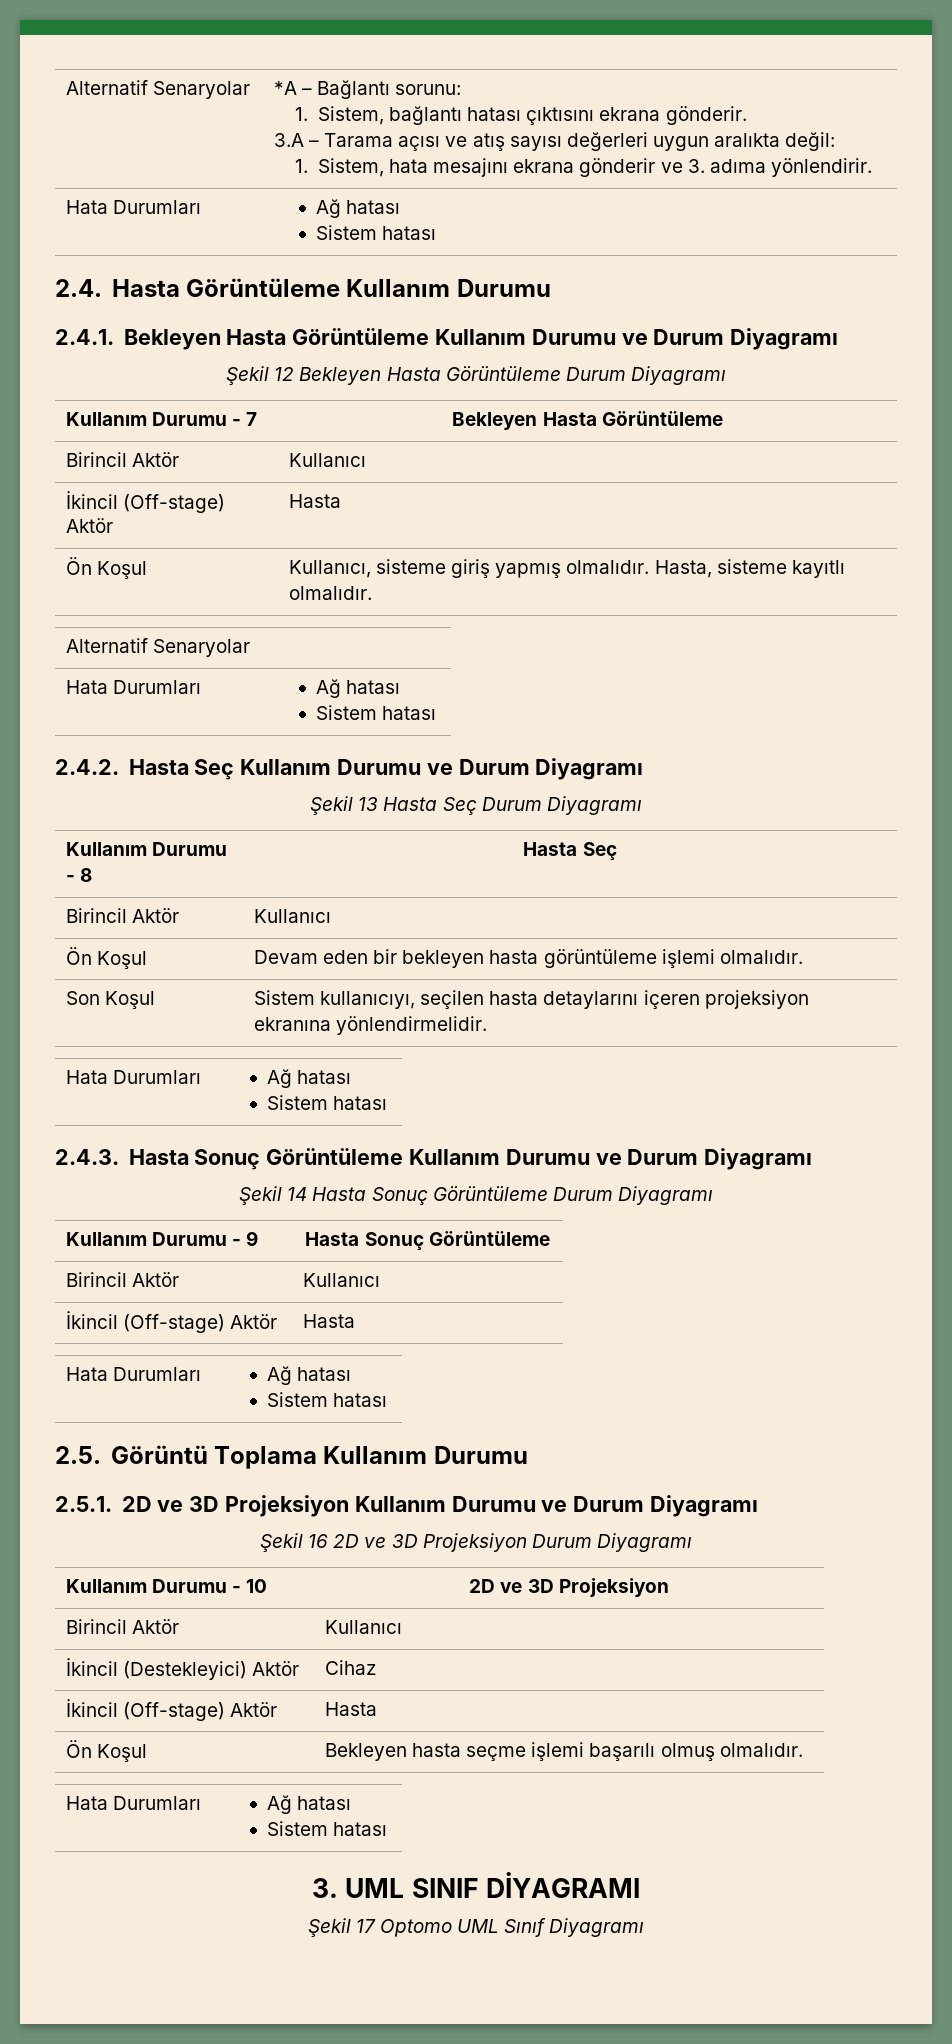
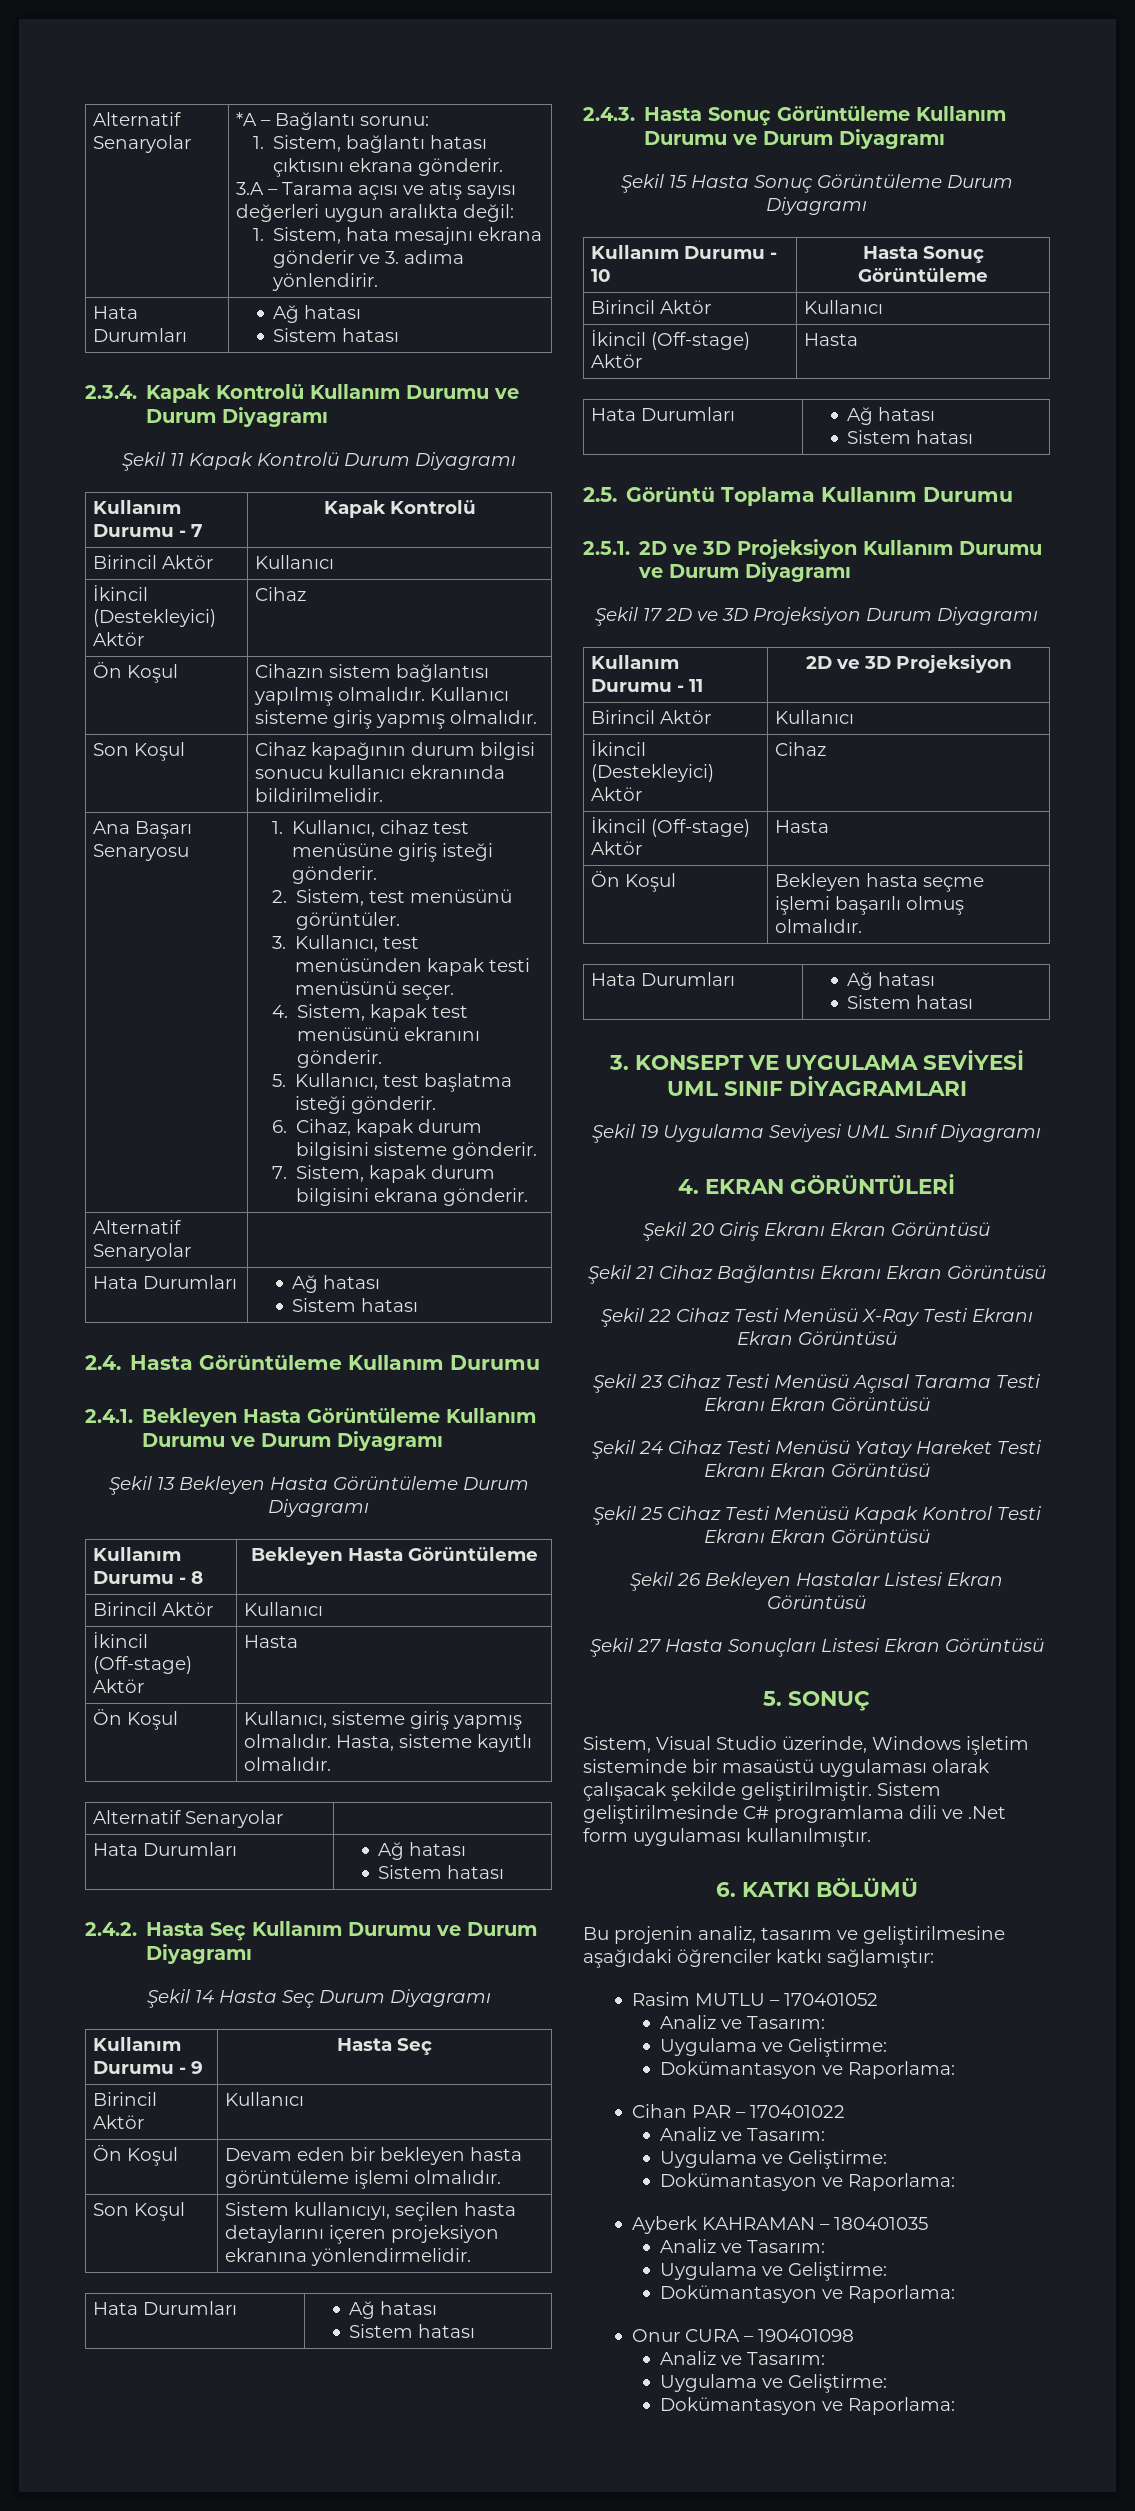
(437, 233) none -> [85,384,520,403] [146,407,329,427] [121,452,516,471] [92,500,181,514] [92,524,202,537] [323,500,476,518] [92,555,213,569] [254,555,334,569] [92,585,148,601] [92,609,216,627] [92,632,144,646] [254,587,306,601] [92,662,178,683] [254,664,489,682] [253,687,509,706] [254,710,537,729] [92,742,185,761] [254,742,535,760] [254,765,505,779] [254,788,383,802] [92,821,192,839] [92,844,189,861] [271,820,470,837] [292,843,494,862] [292,866,378,884] [271,889,513,906] [296,912,401,930] [271,935,420,952] [295,958,531,976] [295,981,455,1000] [271,1004,469,1022] [297,1027,481,1041] [297,1050,383,1068] [271,1073,513,1092] [295,1096,437,1114] [271,1119,483,1137] [296,1142,538,1160] [271,1165,496,1183] [296,1188,529,1206] [92,1220,181,1234] [92,1243,191,1261] [92,1275,237,1289] [292,1275,381,1293] [292,1298,419,1312] // 2.3.4. Kapak Kontrolü Kullanım Durumu ve Durum Diyagramı // Şekil 11 Kapak Kontrolü Durum Diyagramı // Kullanım Durumu - 7 | Kapak Kontrolü // Birincil Aktör | Kullanıcı // İkincil (Destekleyici) Aktör | Cihaz // Ön Koşul | Cihazın sistem bağlantısı yapılmış olmalıdır. Kullanıcı sisteme giriş yapmış olmalıdır. // Son Koşul | Cihaz kapağının durum bilgisi sonucu kullanıcı ekranında bildirilmelidir. // Ana Başarı Senaryosu | 1. Kullanıcı, cihaz test menüsüne giriş isteği gönderir. // 2. Sistem, test menüsünü görüntüler. // 3. Kullanıcı, test menüsünden kapak testi menüsünü seçer. // 4. Sistem, kapak test menüsünü ekranını gönderir. // 5. Kullanıcı, test başlatma isteği gönderir. // 6. Cihaz, kapak durum bilgisini sisteme gönderir. // 7. Sistem, kapak durum bilgisini ekrana gönderir. // Alternatif Senaryolar | // Hata Durumları | Ağ hatası // Sistem hatası
[274,367,295,381] 12 -> [156,1477,175,1490] 13
[246,412,258,426] 7 -> [190,1571,203,1584] 8
[358,797,379,811] 13 -> [194,1990,214,2003] 14
[80,868,93,882] 8 -> [190,2061,203,2074] 9
[287,1187,308,1201] 14 -> [668,175,687,188] 15
[246,1231,259,1246] 9 -> [590,269,611,282] 10
[308,1534,329,1548] 16 -> [643,608,662,621] 17
[246,1579,268,1593] 10 -> [688,679,703,692] 11
(339, 1888) none -> [634,1050,1024,1070] KONSEPT VE UYGULAMA SEVİYESİ
[485,1872,640,1898] [307,1918,452,1937] DİYAGRAMI // Şekil 17 Optomo -> [788,1076,967,1096] [592,1124,842,1143] DİYAGRAMLARI // Şekil 19 Uygulama Seviyesi
(645, 1927) none -> [678,1174,955,1194] [643,1222,990,1241] [587,1265,1046,1284] [600,1308,1033,1327] [736,1331,897,1345] [593,1374,1041,1393] [703,1397,930,1411] [592,1440,1042,1459] [703,1463,930,1477] [592,1506,1042,1525] [703,1529,930,1543] [630,1572,1003,1591] [767,1595,866,1609] [589,1638,1044,1657] [763,1691,870,1711] [583,1736,1029,1755] [583,1759,989,1777] [583,1782,941,1801] [583,1805,1006,1824] [583,1828,871,1847] [715,1878,918,1897] [583,1926,1005,1945] [583,1949,934,1968] [631,1992,878,2006] [659,2015,825,2029] [659,2038,887,2057] [659,2061,955,2079] [631,2104,845,2118] [659,2127,825,2141] [659,2150,887,2169] [659,2173,955,2191] [631,2216,928,2234] [659,2239,825,2253] [659,2262,887,2281] [659,2285,955,2303] [631,2329,854,2342] [659,2351,825,2365] [659,2374,887,2393] [659,2397,955,2415] // 4. EKRAN GÖRÜNTÜLERİ // Şekil 20 Giriş Ekranı Ekran Görüntüsü // Şekil 21 Cihaz Bağlantısı Ekranı Ekran Görüntüsü // Şekil 22 Cihaz Testi Menüsü X-Ray Testi Ekranı Ekran Görüntüsü // Şekil 23 Cihaz Testi Menüsü Açısal Tarama Testi Ekranı Ekran Görüntüsü // Şekil 24 Cihaz Testi Menüsü Yatay Hareket Testi Ekranı Ekran Görüntüsü // Şekil 25 Cihaz Testi Menüsü Kapak Kontrol Testi Ekranı Ekran Görüntüsü // Şekil 26 Bekleyen Hastalar Listesi Ekran Görüntüsü // Şekil 27 Hasta Sonuçları Listesi Ekran Görüntüsü // 5. SONUÇ // Sistem, Visual Studio üzerinde, Windows işletim sisteminde bir masaüstü uygulaması olarak çalışacak şekilde geliştirilmiştir. Sistem geliştirilmesinde C# programlama dili ve .Net form uygulaması kullanılmıştır. // 6. KATKI BÖLÜMÜ // Bu projenin analiz, tasarım ve geliştirilmesine aşağıdaki öğrenciler katkı sağlamıştır: // Rasim MUTLU – 170401052 // Analiz ve Tasarım: // Uygulama ve Geliştirme: // Dokümantasyon ve Raporlama: // Cihan PAR – 170401022 // Analiz ve Tasarım: // Uygulama ve Geliştirme: // Dokümantasyon ve Raporlama: // Ayberk KAHRAMAN – 180401035 // Analiz ve Tasarım: // Uygulama ve Geliştirme: // Dokümantasyon ve Raporlama: // Onur CURA – 190401098 // Analiz ve Tasarım: // Uygulama ve Geliştirme: // Dokümantasyon ve Raporlama:

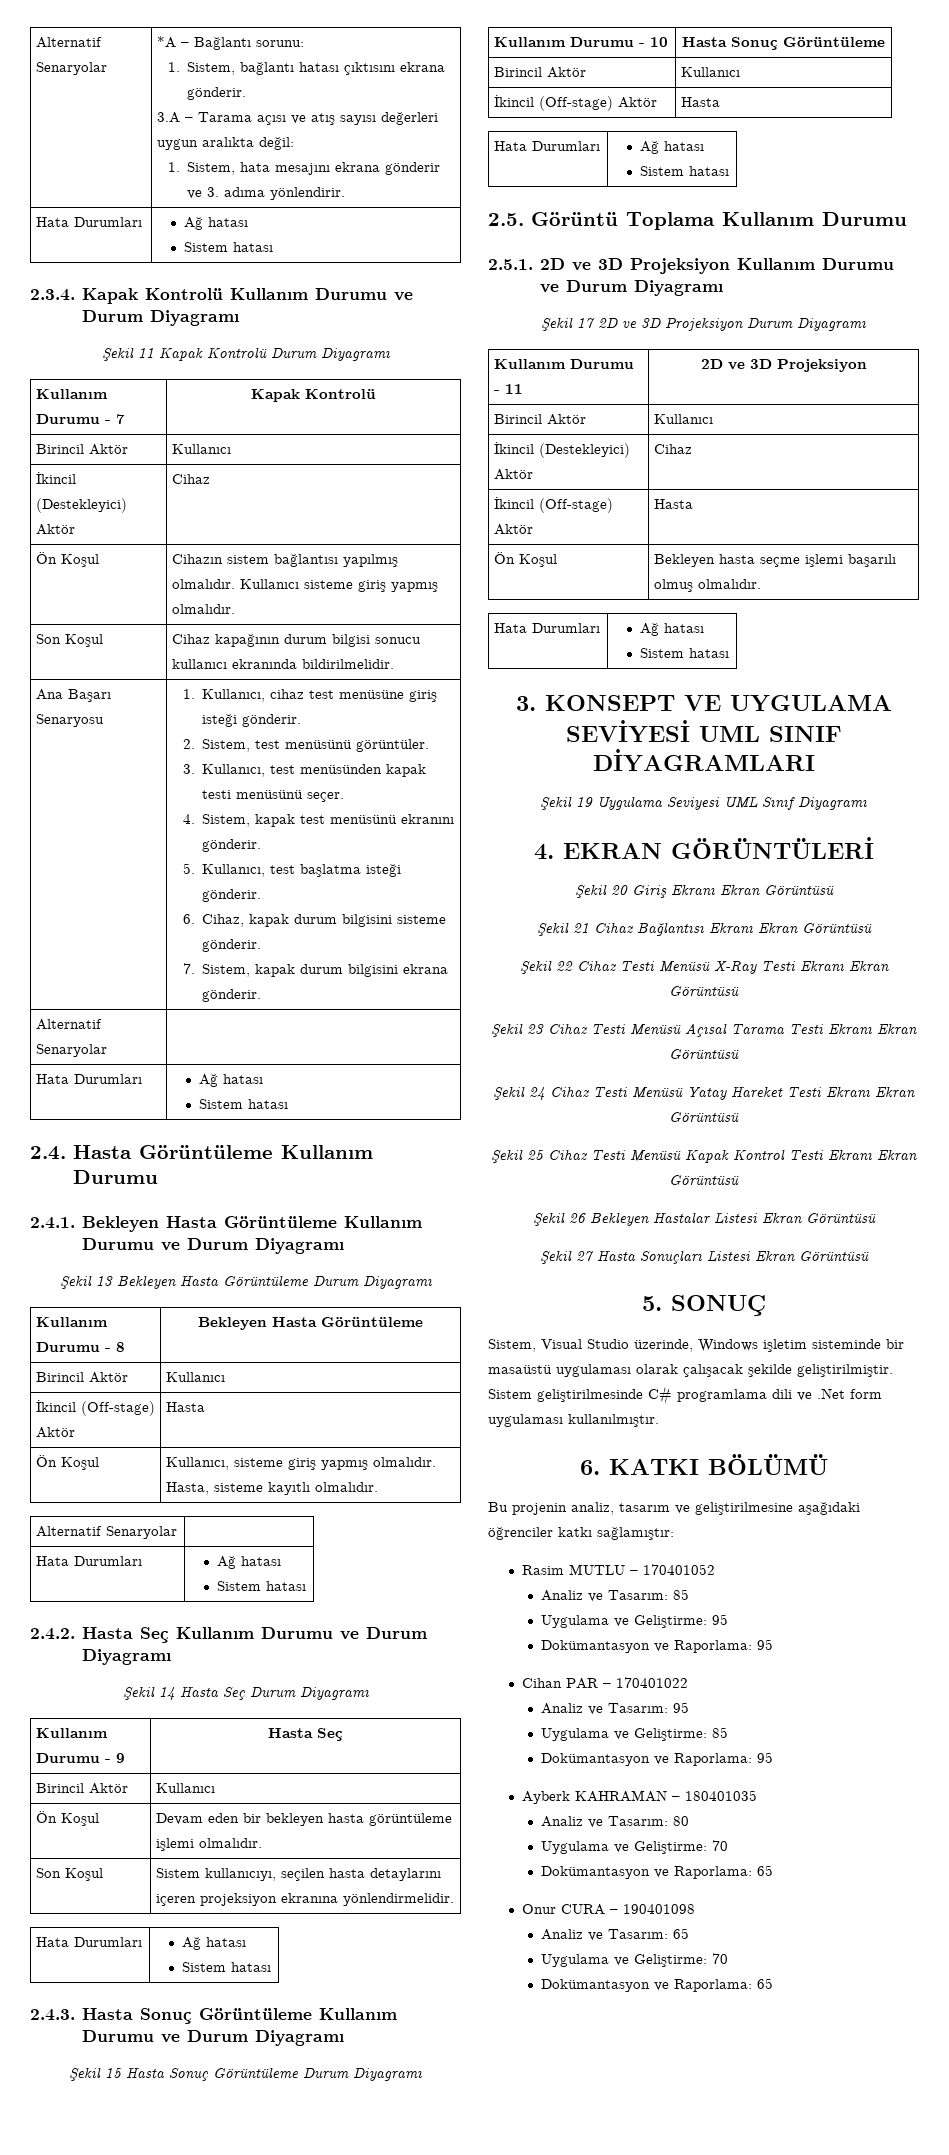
[659,2038,887,2057] [659,2061,955,2079] // Uygulama ve Geliştirme: // Dokümantasyon ve Raporlama: -> [672,1589,689,1600] [540,1614,728,1628] [540,1639,773,1653] 85 // Uygulama ve Geliştirme: 95 // Dokümantasyon ve Raporlama: 95
[659,2150,887,2169] [659,2173,955,2191] // Uygulama ve Geliştirme: // Dokümantasyon ve Raporlama: -> [672,1702,689,1713] [540,1727,728,1741] [540,1752,773,1766] 95 // Uygulama ve Geliştirme: 85 // Dokümantasyon ve Raporlama: 95
[659,2262,887,2281] [659,2285,955,2303] // Uygulama ve Geliştirme: // Dokümantasyon ve Raporlama: -> [672,1816,689,1826] [540,1840,728,1854] [540,1865,773,1879] 80 // Uygulama ve Geliştirme: 70 // Dokümantasyon ve Raporlama: 65
[659,2374,887,2393] [659,2397,955,2415] // Uygulama ve Geliştirme: // Dokümantasyon ve Raporlama: -> [672,1928,689,1939] [540,1953,728,1967] [540,1978,773,1992] 65 // Uygulama ve Geliştirme: 70 // Dokümantasyon ve Raporlama: 65

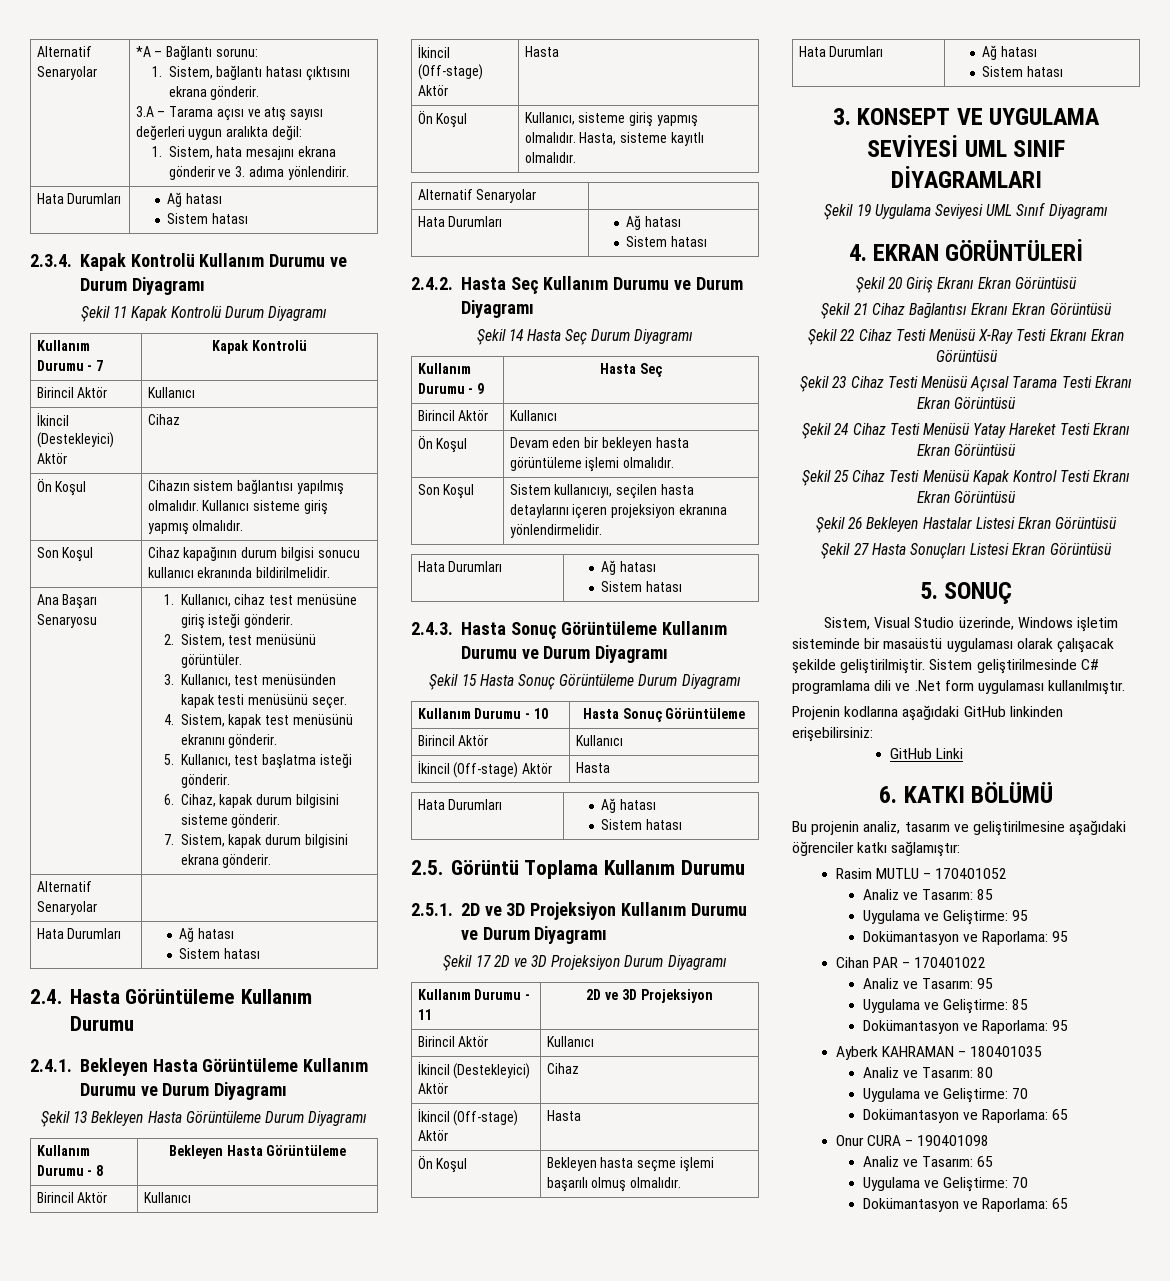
(659, 1420) none -> [792,705,1063,721] [792,727,873,742] [889,748,963,759] // Projenin kodlarına aşağıdaki GitHub linkinden erişebilirsiniz: // GitHub Linki

